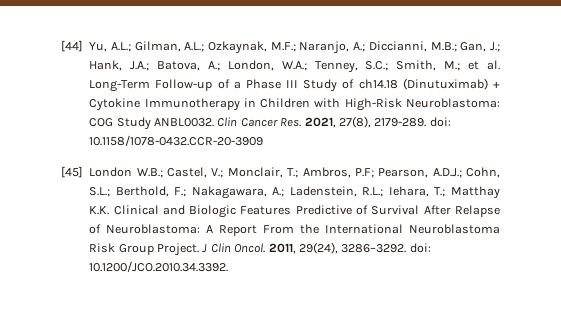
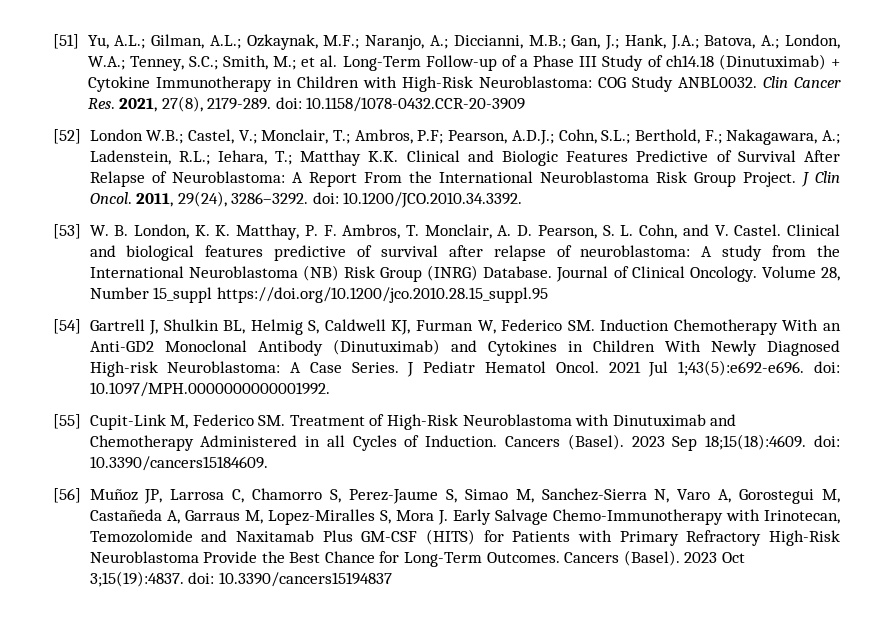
[61,40,83,52] [44] -> [53,34,79,49] [51]
[61,166,83,178] [45] -> [53,129,81,144] [52]
(229, 266) none -> [53,224,841,240] [89,245,840,261] [89,265,840,282] [89,287,548,303] [53,319,842,335] [89,339,840,356] [89,360,840,377] [89,382,330,397] [53,414,737,430] [89,434,840,451] [89,456,268,471] [53,488,840,504] [89,509,840,525] [89,529,840,546] [89,550,745,567] [89,571,392,587] // [53] W. B. London, K. K. Matthay, P. F. Ambros, T. Monclair, A. D. Pearson, S. L. Cohn, and V. Castel. Clinical and biological features predictive of survival after relapse of neuroblastoma: A study from the International Neuroblastoma (NB) Risk Group (INRG) Database. Journal of Clinical Oncology. Volume 28, Number 15_suppl https://doi.org/10.1200/jco.2010.28.15_suppl.95 // [54] Gartrell J, Shulkin BL, Helmig S, Caldwell KJ, Furman W, Federico SM. Induction Chemotherapy With an Anti-GD2 Monoclonal Antibody (Dinutuximab) and Cytokines in Children With Newly Diagnosed High-risk Neuroblastoma: A Case Series. J Pediatr Hematol Oncol. 2021 Jul 1;43(5):e692-e696. doi: 10.1097/MPH.0000000000001992. // [55] Cupit-Link M, Federico SM. Treatment of High-Risk Neuroblastoma with Dinutuximab and Chemotherapy Administered in all Cycles of Induction. Cancers (Basel). 2023 Sep 18;15(18):4609. doi: 10.3390/cancers15184609. // [56] Muñoz JP, Larrosa C, Chamorro S, Perez-Jaume S, Simao M, Sanchez-Sierra N, Varo A, Gorostegui M, Castañeda A, Garraus M, Lopez-Miralles S, Mora J. Early Salvage Chemo-Immunotherapy with Irinotecan, Temozolomide and Naxitamab Plus GM-CSF (HITS) for Patients with Primary Refractory High-Risk Neuroblastoma Provide the Best Chance for Long-Term Outcomes. Cancers (Basel). 2023 Oct 3;15(19):4837. doi: 10.3390/cancers15194837

